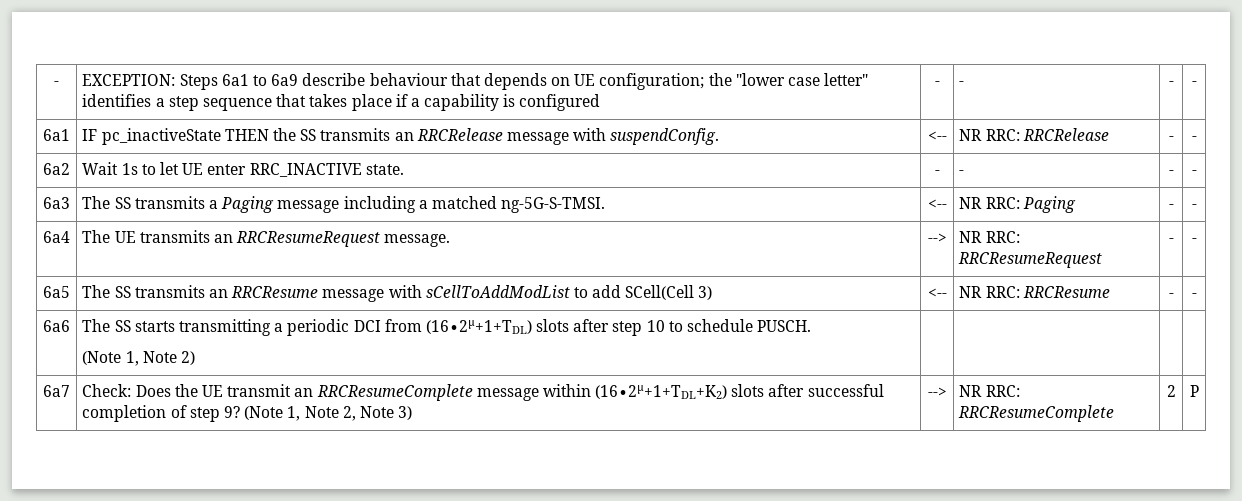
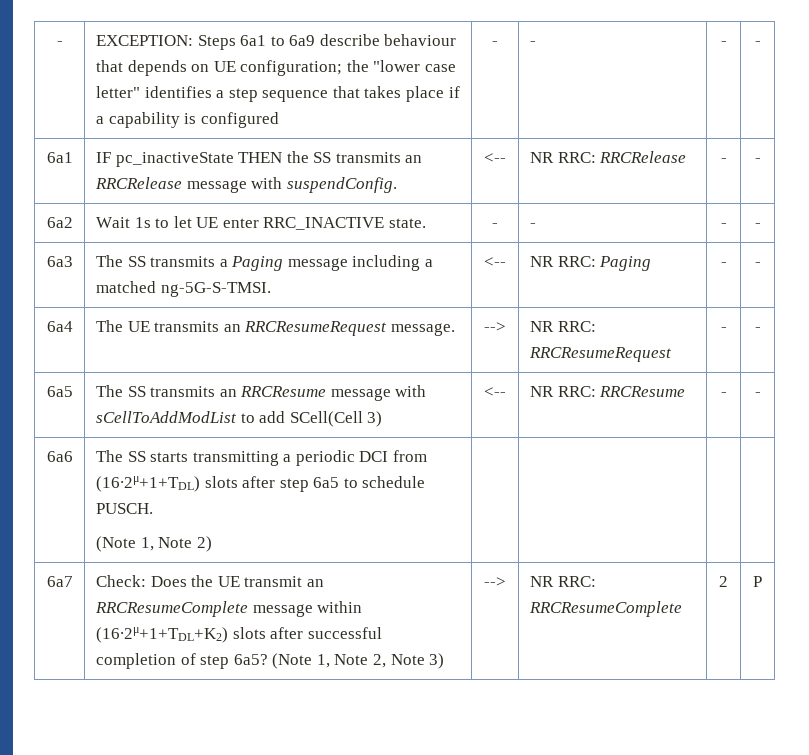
[646,320,665,332] 10 -> [313,477,340,488] 6a5
[223,406,240,418] 9? -> [233,654,268,665] 6a5?

